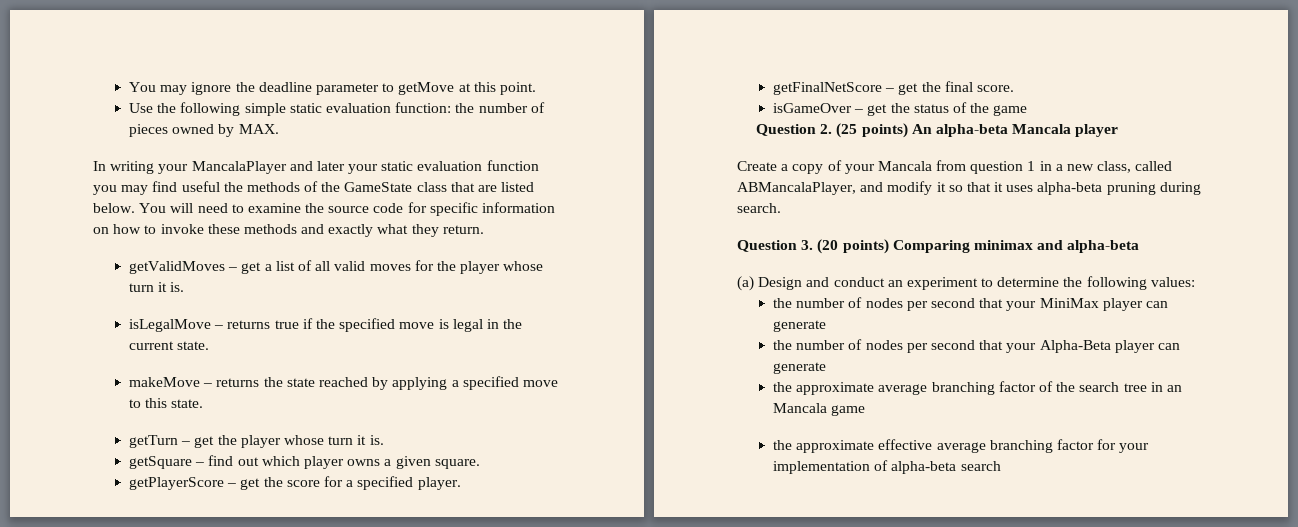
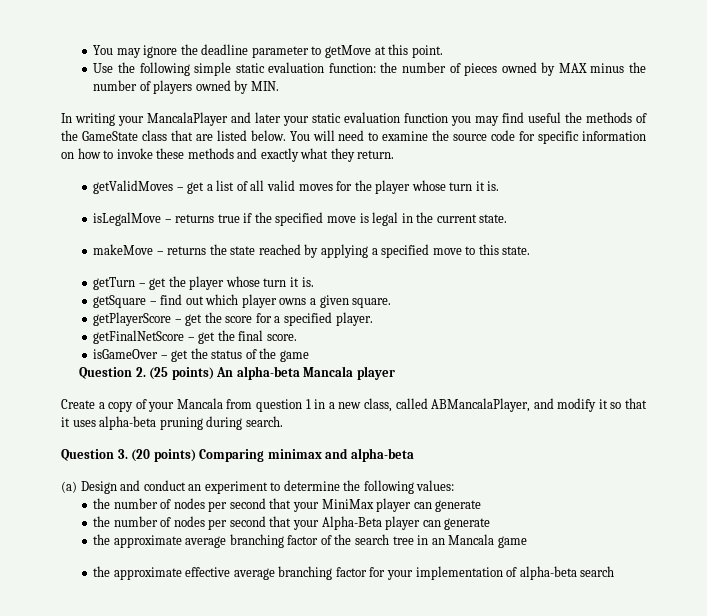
[238,124,279,134] MAX. -> [558,62,647,73] [93,80,279,94] MAX minus the number of players owned by MIN.

